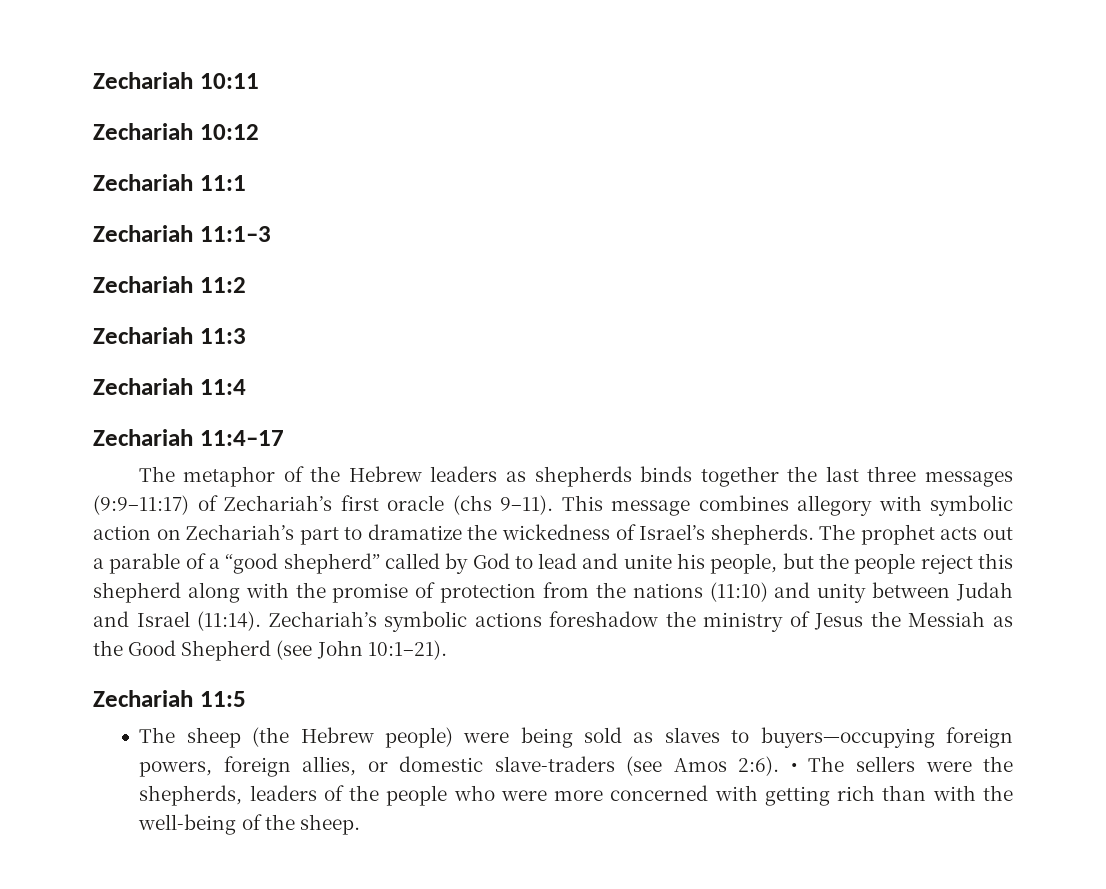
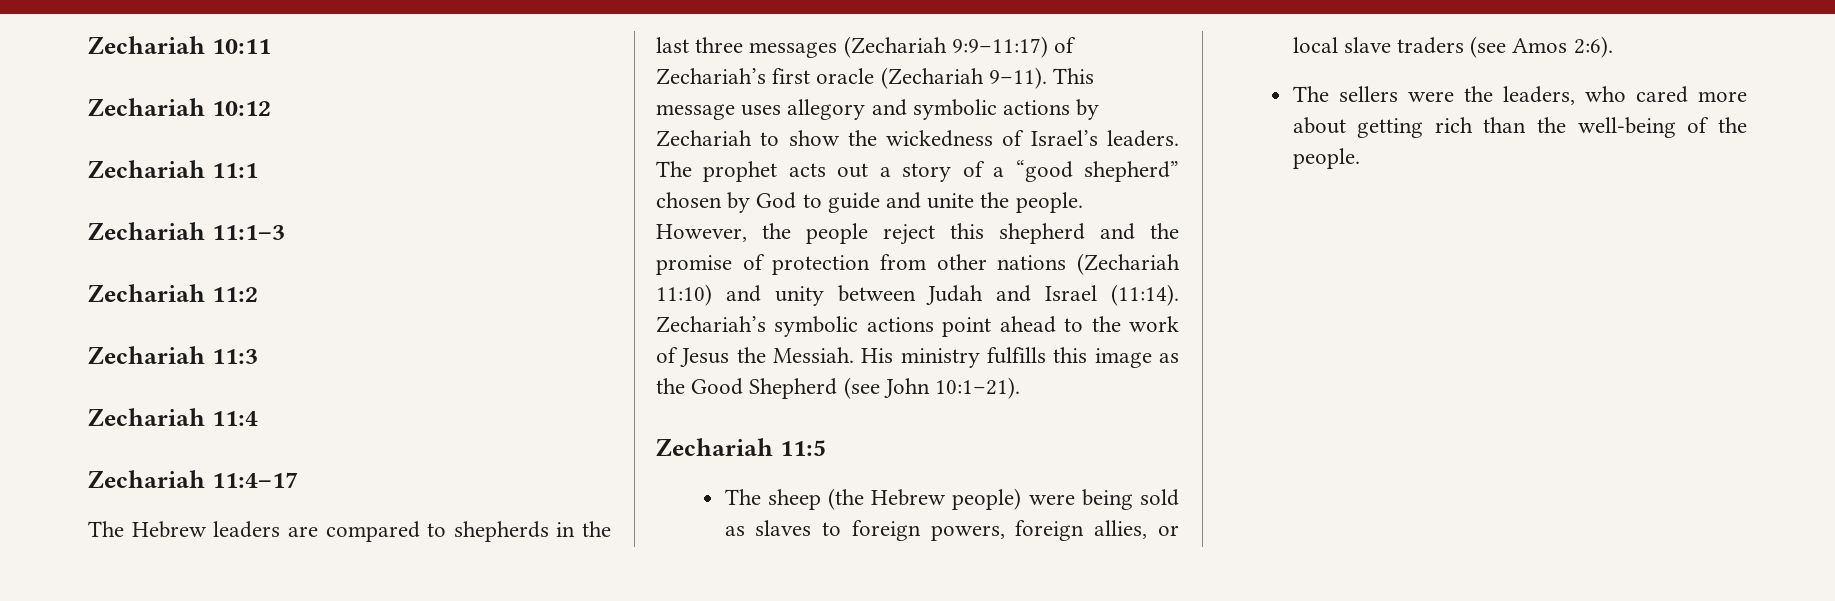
[183,466,779,487] metaphor of the Hebrew leaders as shepherds binds together -> [131,521,576,542] Hebrew leaders are compared to shepherds in
[93,495,189,515] (9:9–11:17) -> [843,36,1048,58] (Zechariah 9:9–11:17)
[452,495,492,515] (chs -> [880,67,984,89] (Zechariah
[698,495,1013,516] [93,524,462,545] combines allegory with symbolic action on Zechariah’s part to dramatize -> [741,99,1100,120] [656,130,840,147] uses allegory and symbolic actions by Zechariah to show
[710,524,814,545] shepherds. -> [1107,130,1179,147] leaders.
[109,553,181,574] parable -> [902,163,952,182] story
[384,553,440,569] called -> [656,192,722,208] chosen
[538,553,578,569] lead -> [827,192,880,213] guide
[677,553,814,574] his people, but -> [980,192,1083,213] [656,224,747,242] the people. However,
[187,582,289,603] along with -> [1100,223,1135,240] and
[595,582,768,602] the nations (11:10) -> [936,253,1180,275] [656,284,712,306] other nations (Zechariah 11:10)
[549,611,986,632] foreshadow the ministry of Jesus the Messiah -> [942,316,1179,337] [656,347,1152,368] point ahead to the work of Jesus the Messiah. His ministry fulfills this image
[760,727,935,748] buyers—occupying -> (842, 529) none
[399,756,615,772] domestic slave-traders -> [1292,37,1464,54] local slave traders
[790,763,797,772] • -> (1613, 47) //
[139,785,758,806] shepherds, leaders of the people who were more concerned with -> [1502,86,1747,105] [1292,117,1346,134] leaders, who cared more about
[932,785,976,801] with -> (1527, 125) none
[299,814,360,835] sheep. -> [1292,148,1360,169] people.

